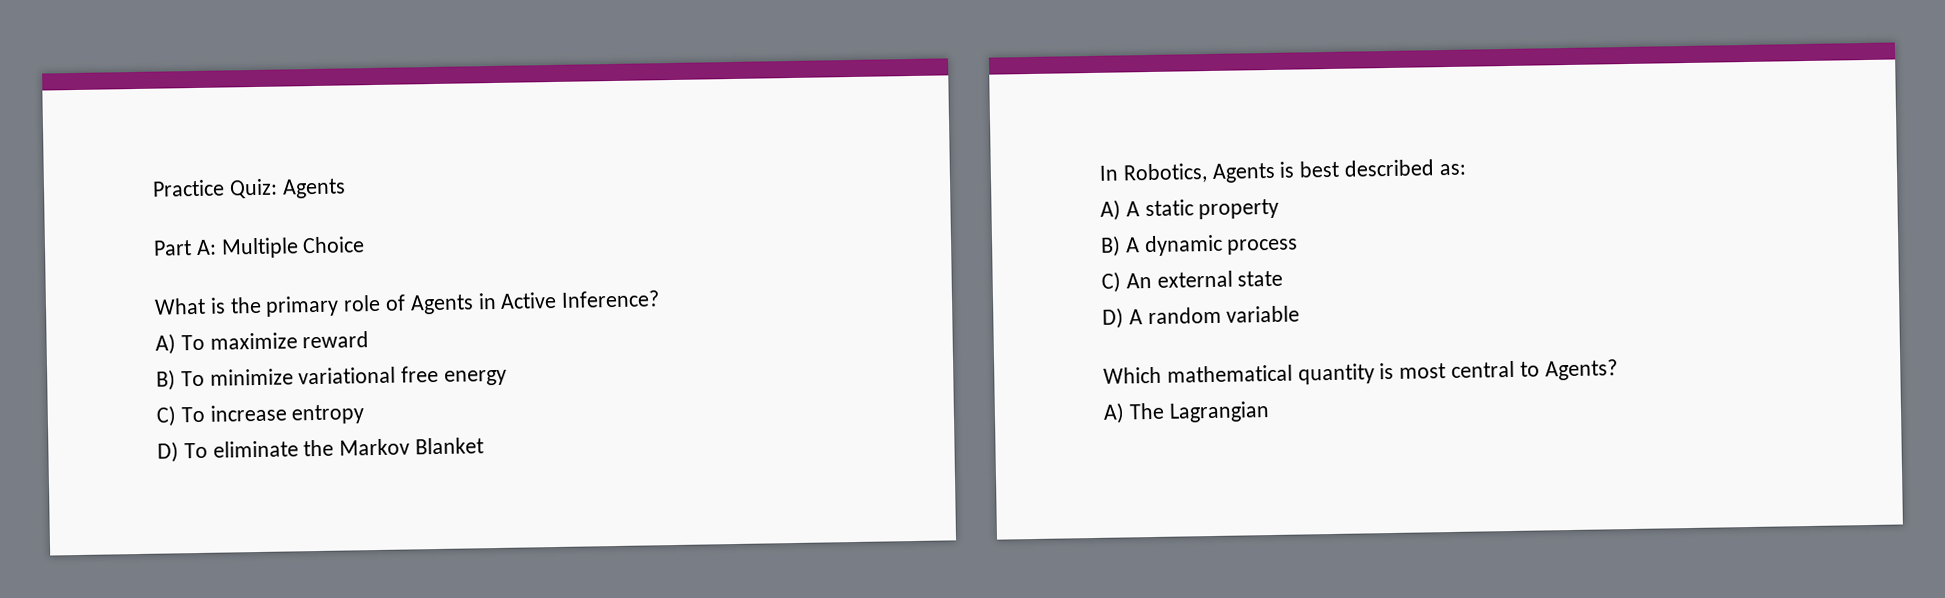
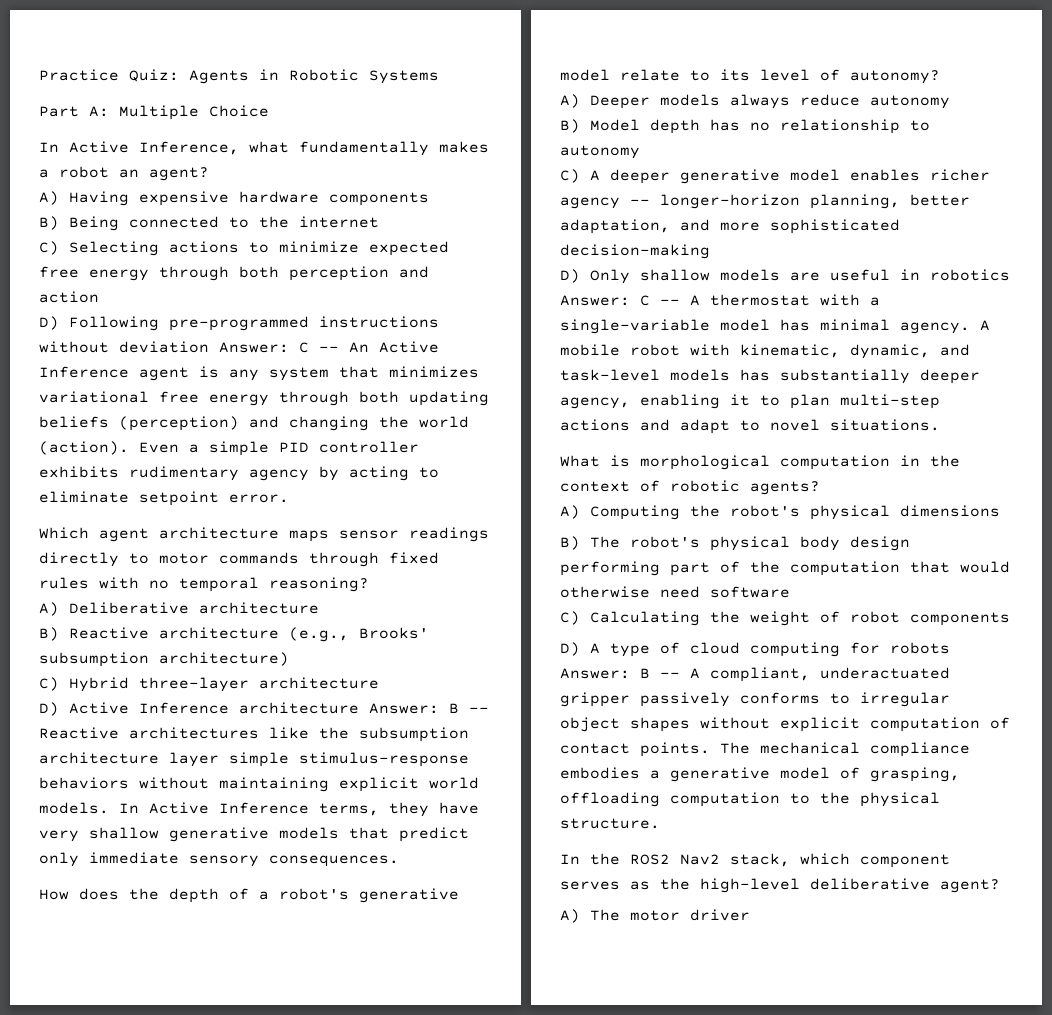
(346, 188) none -> [259,69,439,84] in Robotic Systems
[154,290,661,317] [155,331,370,355] [156,365,508,391] [156,404,365,427] [157,437,485,463] [1099,159,1466,184] [1100,198,1280,221] [1100,234,1299,257] [1101,270,1284,293] [1102,305,1301,329] [1103,359,1618,385] What is the primary role of Agents in Active Inference? // A) To maximize reward // B) To minimize variational free energy // C) To increase entropy // D) To eliminate the Markov Blanket // In Robotics, Agents is best described as: // A) A static property // B) A dynamic process // C) An external state // D) A random variable // Which mathematical quantity is most central to Agents? -> [39,141,489,156] [39,166,209,181] [39,191,429,206] [39,216,379,231] [39,241,449,256] [39,266,429,281] [39,291,99,303] [39,316,439,331] [39,341,439,353] [39,366,479,381] [39,391,489,406] [39,416,469,431] [39,441,419,456] [39,466,439,481] [39,491,289,506] [39,527,489,542] [39,552,439,567] [39,577,369,592] [39,602,319,616] [39,627,429,642] [39,652,289,667] [39,677,379,692] [39,702,489,716] [39,727,469,742] [39,752,469,767] [39,777,479,792] [39,802,479,817] [39,827,469,842] [39,852,399,867] [39,888,459,903] [560,69,940,84] [560,94,950,109] [560,119,930,134] [560,145,640,159] [560,169,990,184] [560,194,970,209] [560,219,900,234] [560,244,710,259] [560,269,1010,284] [560,294,880,306] [560,319,990,334] [560,344,970,359] [560,369,980,384] [560,394,940,409] [560,419,940,434] [560,455,960,470] [560,480,820,495] [560,505,1000,520] [560,536,910,551] [560,561,1010,576] [560,586,790,598] [560,611,1010,626] [560,642,950,657] [560,667,950,682] [560,692,950,707] [560,717,1010,732] [560,742,970,757] [560,767,960,782] [560,792,940,807] [560,818,660,829] [560,853,950,868] [560,878,1000,893] In Active Inference, what fundamentally makes a robot an agent? // A) Having expensive hardware components // B) Being connected to the internet // C) Selecting actions to minimize expected free energy through both perception and action // D) Following pre-programmed instructions without deviation Answer: C -- An Active Inference agent is any system that minimizes variational free energy through both updating beliefs (perception) and changing the world (action). Even a simple PID controller exhibits rudimentary agency by acting to eliminate setpoint error. // Which agent architecture maps sensor readings directly to motor commands through fixed rules with no temporal reasoning? // A) Deliberative architecture // B) Reactive architecture (e.g., Brooks' subsumption architecture) // C) Hybrid three-layer architecture // D) Active Inference architecture Answer: B -- Reactive architectures like the subsumption architecture layer simple stimulus-response behaviors without maintaining explicit world models. In Active Inference terms, they have very shallow generative models that predict only immediate sensory consequences. // How does the depth of a robot's generative model relate to its level of autonomy? // A) Deeper models always reduce autonomy // B) Model depth has no relationship to autonomy // C) A deeper generative model enables richer agency -- longer-horizon planning, better adaptation, and more sophisticated decision-making // D) Only shallow models are useful in robotics Answer: C -- A thermostat with a single-variable model has minimal agency. A mobile robot with kinematic, dynamic, and task-level models has substantially deeper agency, enabling it to plan multi-step actions and adapt to novel situations. // What is morphological computation in the context of robotic agents? // A) Computing the robot's physical dimensions // B) The robot's physical body design performing part of the computation that would otherwise need software // C) Calculating the weight of robot components // D) A type of cloud computing for robots Answer: B -- A compliant, underactuated gripper passively conforms to irregular object shapes without explicit computation of contact points. The mechanical compliance embodies a generative model of grasping, offloading computation to the physical structure. // In the ROS2 Nav2 stack, which component serves as the high-level deliberative agent?
[1168,401,1270,423] Lagrangian -> [630,909,750,921] motor driver

